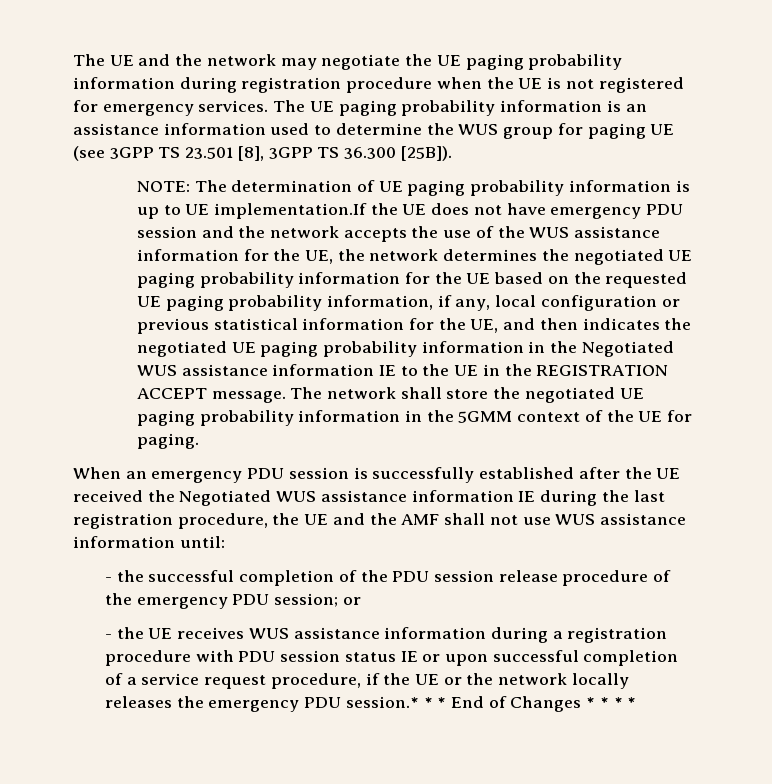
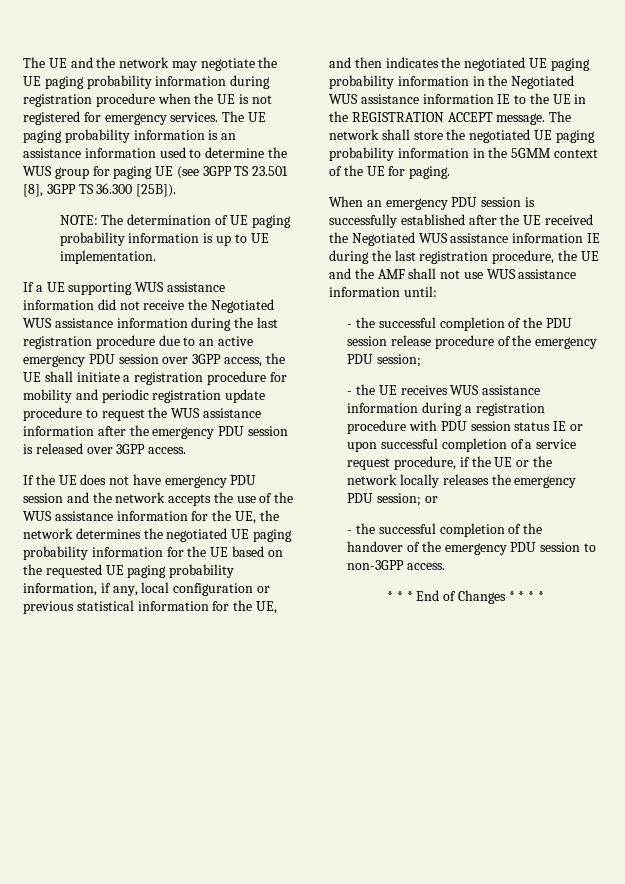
[213,203,367,219] implementation.If -> [59,250,156,264] [23,282,225,295] [23,299,274,313] [23,317,278,331] [23,335,253,349] [23,353,285,367] [23,371,287,385] [23,389,266,403] [23,407,261,421] [23,425,288,439] [23,443,187,454] [23,475,34,485] implementation. // If a UE supporting WUS assistance information did not receive the Negotiated WUS assistance information during the last registration procedure due to an active emergency PDU session over 3GPP access, the UE shall initiate a registration procedure for mobility and periodic registration update procedure to request the WUS assistance information after the emergency PDU session is released over 3GPP access. // If
[342,597,361,605] or -> (422, 360) none
[345,696,419,708] session.* -> [377,493,438,506] [347,523,543,537] [347,541,597,555] [347,560,446,570] [386,591,393,601] session; or // - the successful completion of the handover of the emergency PDU session to non-3GPP access. // *

